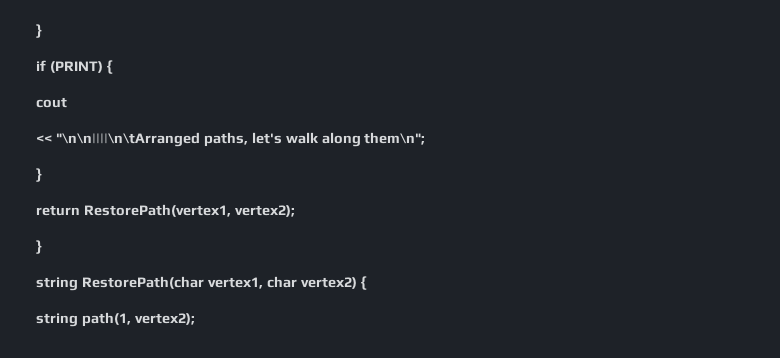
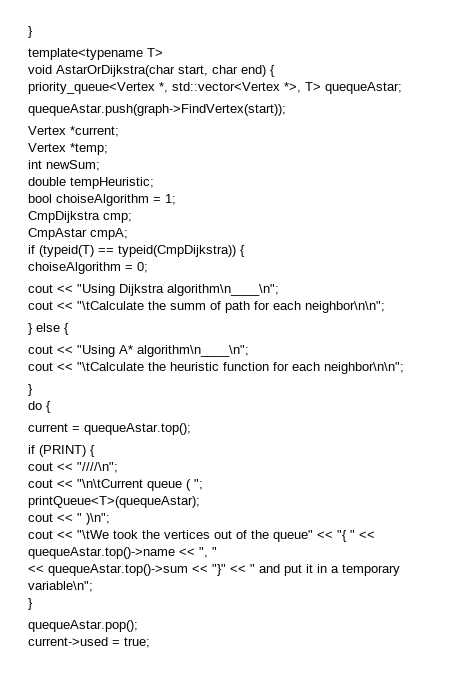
[36,24,42,38] [36,60,113,74] [36,97,67,108] [36,132,426,147] [36,168,42,182] [36,204,295,217] [36,240,42,254] [36,276,367,291] [36,312,195,327] } // if (PRINT) { // cout // << "\n\n||||\n\tArranged paths, let's walk along them\n"; // } // return RestorePath(vertex1, vertex2); // } // string RestorePath(char vertex1, char vertex2) { // string path(1, vertex2); -> [28,26,33,38] [28,48,163,60] [28,65,275,77] [28,82,402,94] [28,104,286,116] [28,126,119,137] [28,143,108,155] [28,160,100,171] [28,177,154,189] [28,194,176,206] [28,211,132,223] [28,228,128,240] [28,245,245,257] [28,262,148,274] [28,284,279,296] [28,301,385,313] [28,323,69,335] [28,345,249,357] [28,362,404,374] [28,384,33,396] [28,401,51,413] [28,423,191,435] [28,445,95,457] [28,462,118,473] [28,479,203,491] [28,496,200,508] [28,513,110,525] [28,530,375,542] [28,547,217,559] [28,564,400,576] [28,581,93,592] [28,598,33,610] [28,620,138,632] [28,637,150,648] } // template<typename T> // void AstarOrDijkstra(char start, char end) { // priority_queue<Vertex *, std::vector<Vertex *>, T> quequeAstar; // quequeAstar.push(graph->FindVertex(start)); // Vertex *current; // Vertex *temp; // int newSum; // double tempHeuristic; // bool choiseAlgorithm = 1; // CmpDijkstra cmp; // CmpAstar cmpA; // if (typeid(T) == typeid(CmpDijkstra)) { // choiseAlgorithm = 0; // cout << "Using Dijkstra algorithm\n____\n"; // cout << "\tCalculate the summ of path for each neighbor\n\n"; // } else { // cout << "Using A* algorithm\n____\n"; // cout << "\tCalculate the heuristic function for each neighbor\n\n"; // } // do { // current = quequeAstar.top(); // if (PRINT) { // cout << "////\n"; // cout << "\n\tCurrent queue ( "; // printQueue<T>(quequeAstar); // cout << " )\n"; // cout << "\tWe took the vertices out of the queue" << "{ " << quequeAstar.top()->name << ", " // << quequeAstar.top()->sum << "}" << " and put it in a temporary variable\n"; // } // quequeAstar.pop(); // current->used = true;

